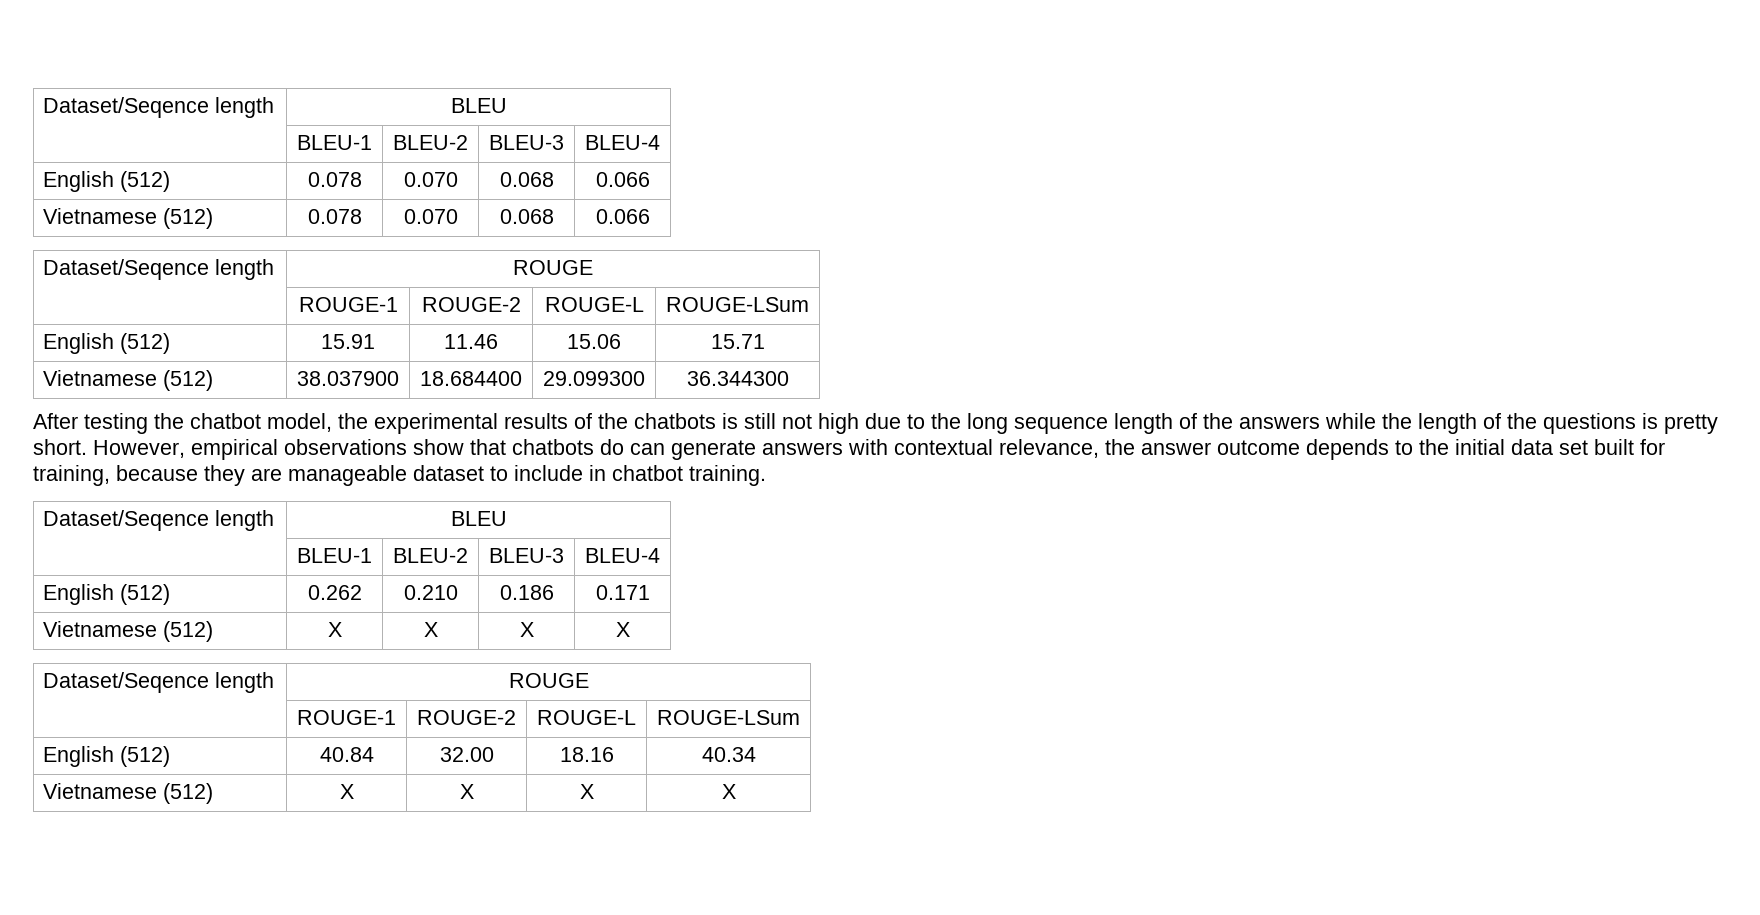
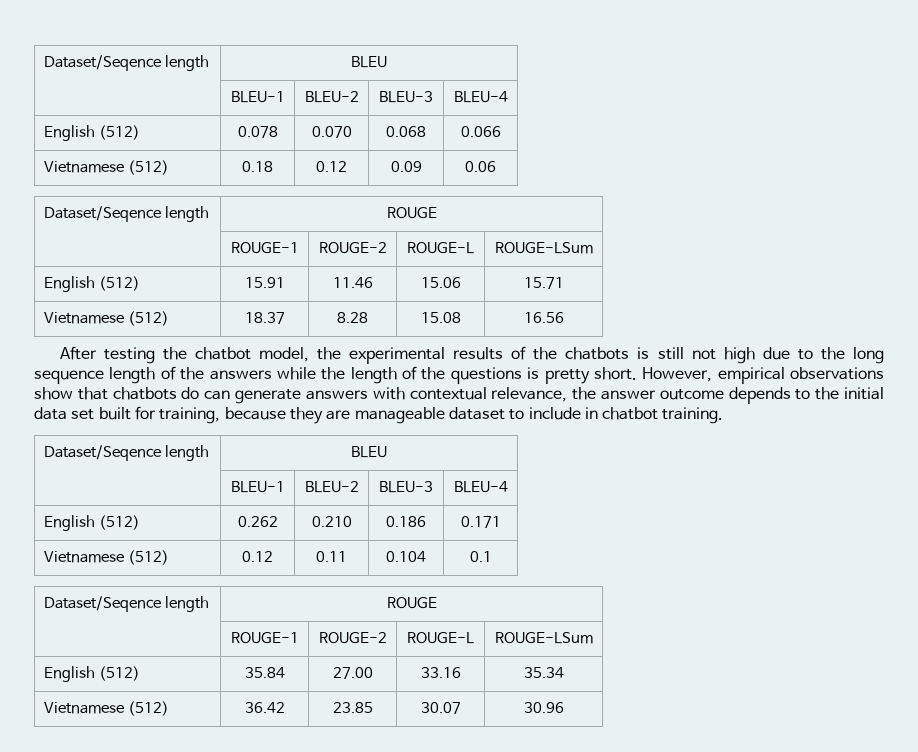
[307,209,362,224] [403,209,458,224] [499,209,554,224] [595,209,650,224] 0.078 | 0.070 | 0.068 | 0.066 -> [242,161,273,172] [316,161,347,172] [390,161,422,172] [465,161,496,172] 0.18 | 0.12 | 0.09 | 0.06
[297,371,399,386] [420,371,522,386] [543,371,645,386] [686,371,789,386] 38.037900 | 18.684400 | 29.099300 | 36.344300 -> [244,312,285,324] [337,312,368,323] [420,312,461,323] [523,312,564,323] 18.37 | 8.28 | 15.08 | 16.56
[327,622,342,637] [423,622,438,637] [519,622,534,637] [615,622,630,637] [43,672,275,693] [508,673,589,688] [297,710,396,725] [417,710,516,725] [537,710,636,725] [657,710,800,725] [43,746,171,767] [319,747,374,762] [439,747,494,762] [559,747,614,762] [701,747,756,762] [43,783,214,804] [339,784,354,799] [459,784,474,799] [579,784,594,799] [721,784,736,799] X | X | X | X // Dataset/Seqence length | ROUGE // | ROUGE-1 | ROUGE-2 | ROUGE-L | ROUGE-LSum // English (512) | 40.84 | 32.00 | 18.16 | 40.34 // Vietnamese (512) | X | X | X | X -> [242,551,273,562] [316,551,347,562] [386,551,426,562] [469,551,492,562] [43,596,209,612] [386,597,437,609] [230,632,299,644] [318,632,387,644] [407,632,474,644] [494,632,593,644] [43,666,140,682] [244,667,285,678] [332,667,373,679] [420,667,461,678] [523,667,564,678] [43,701,169,716] [244,702,285,713] [332,702,373,713] [420,702,461,714] [523,702,564,713] 0.12 | 0.11 | 0.104 | 0.1 // Dataset/Seqence length | ROUGE // | ROUGE-1 | ROUGE-2 | ROUGE-L | ROUGE-LSum // English (512) | 35.84 | 27.00 | 33.16 | 35.34 // Vietnamese (512) | 36.42 | 23.85 | 30.07 | 30.96

